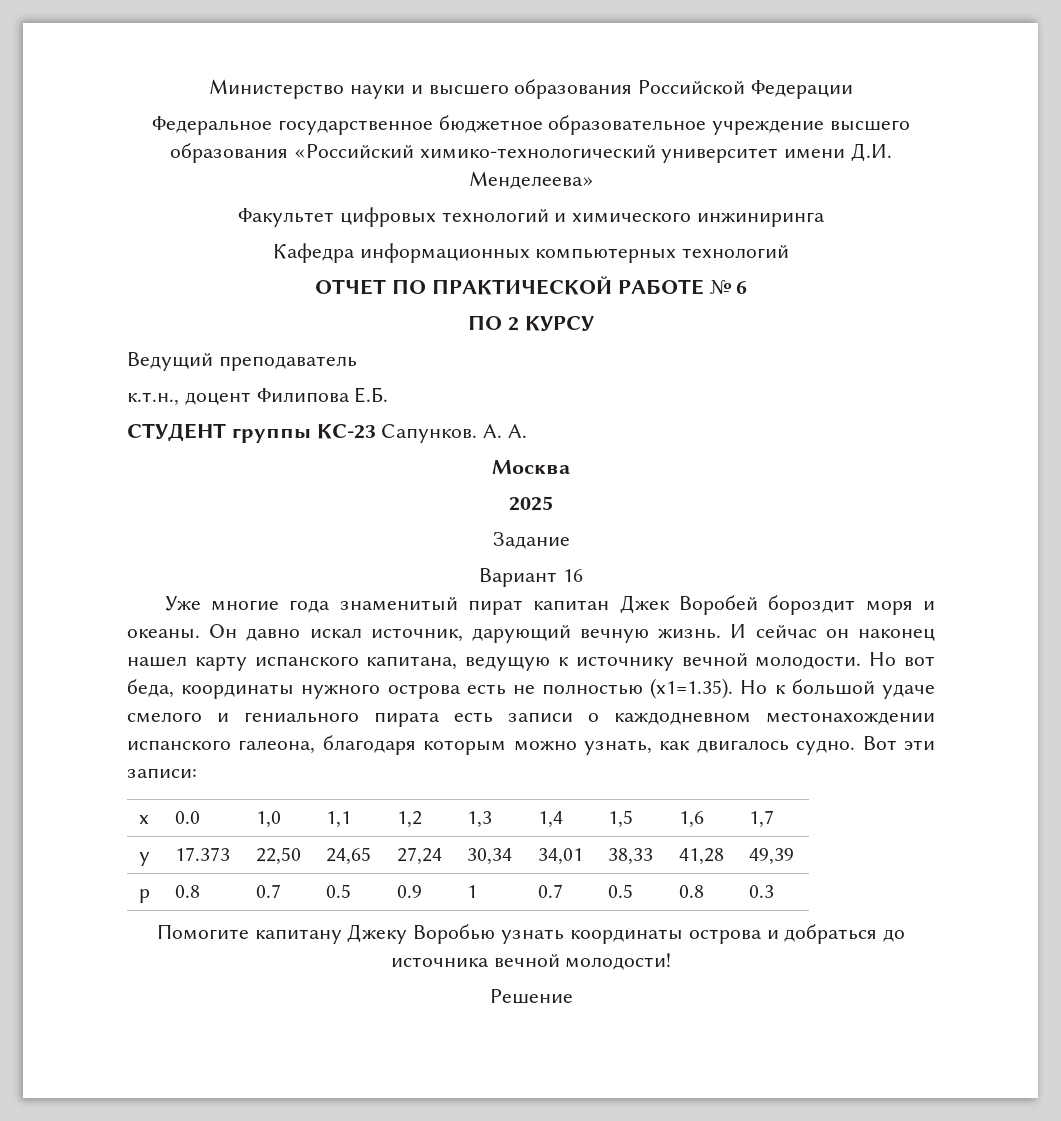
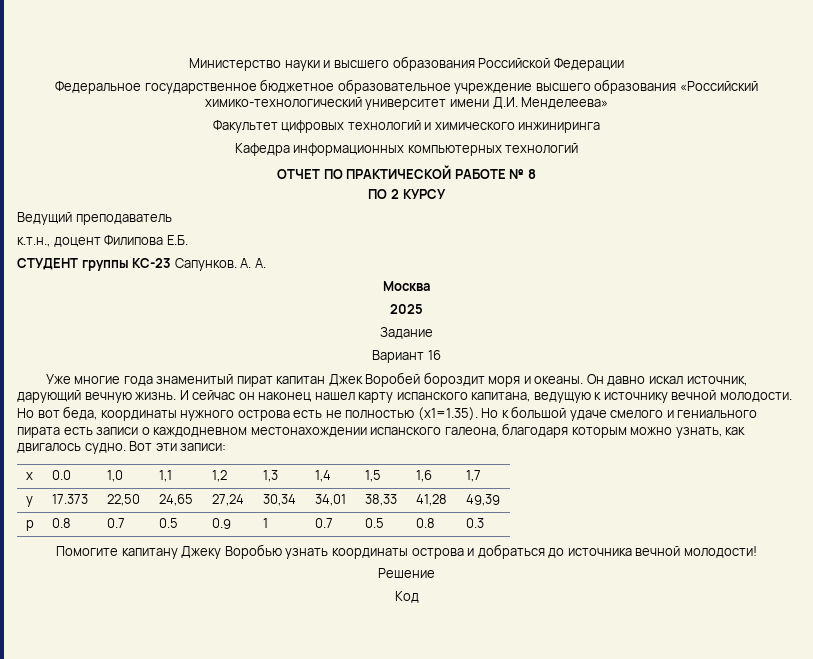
[735,281,747,294] 6 -> [527,169,536,179] 8
(573, 996) none -> [394,591,419,603] // Код

